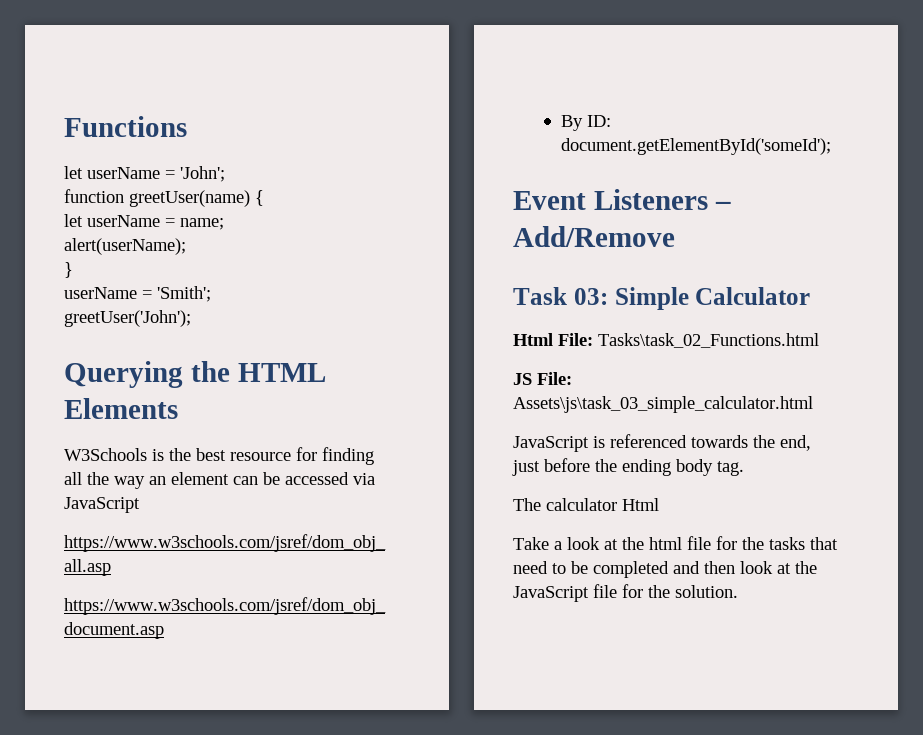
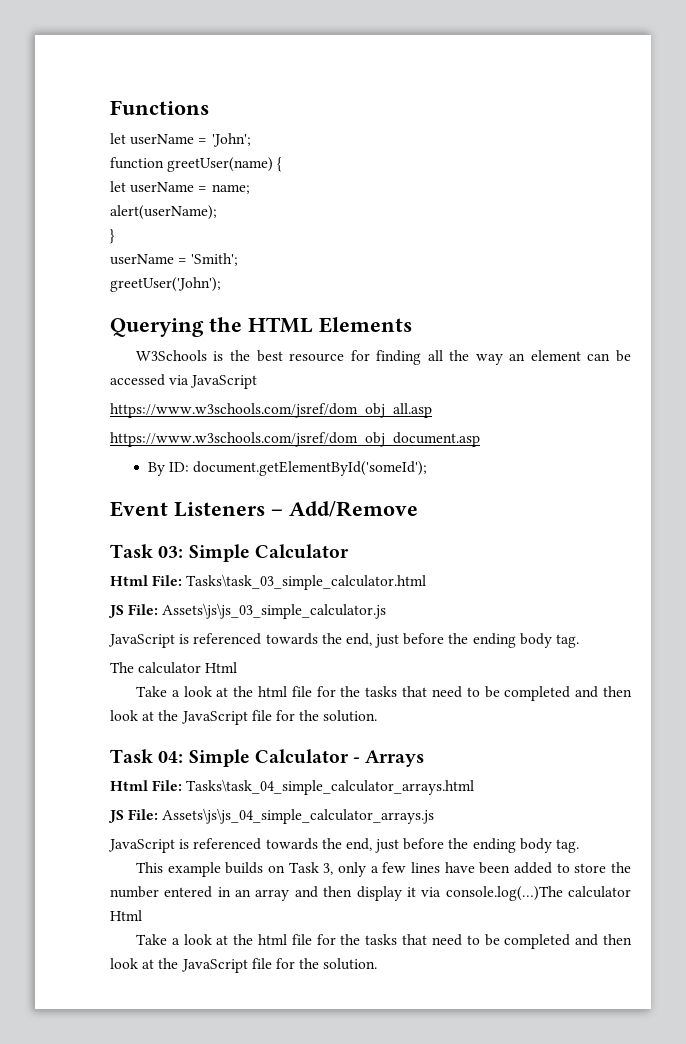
[598,333,819,348] [513,372,572,385] [513,396,813,413] Tasks\task_02_Functions.html // JS File: Assets\js\task_03_simple_calculator.html -> [186,574,427,590] [108,603,387,619] Tasks\task_03_simple_calculator.html // JS File: Assets\js\js_03_simple_calculator.js
(738, 591) none -> [110,749,425,767] [110,779,475,795] [108,808,435,824] [108,838,580,853] [135,862,631,877] [110,886,631,901] [110,910,142,921] [135,934,632,949] [110,958,378,973] // Task 04: Simple Calculator - Arrays // Html File: Tasks\task_04_simple_calculator_arrays.html // JS File: Assets\js\js_04_simple_calculator_arrays.js // JavaScript is referenced towards the end, just before the ending body tag. // This example builds on Task 3, only a few lines have been added to store the number entered in an array and then display it via console.log(…)The calculator Html // Take a look at the html file for the tasks that need to be completed and then look at the JavaScript file for the solution.

